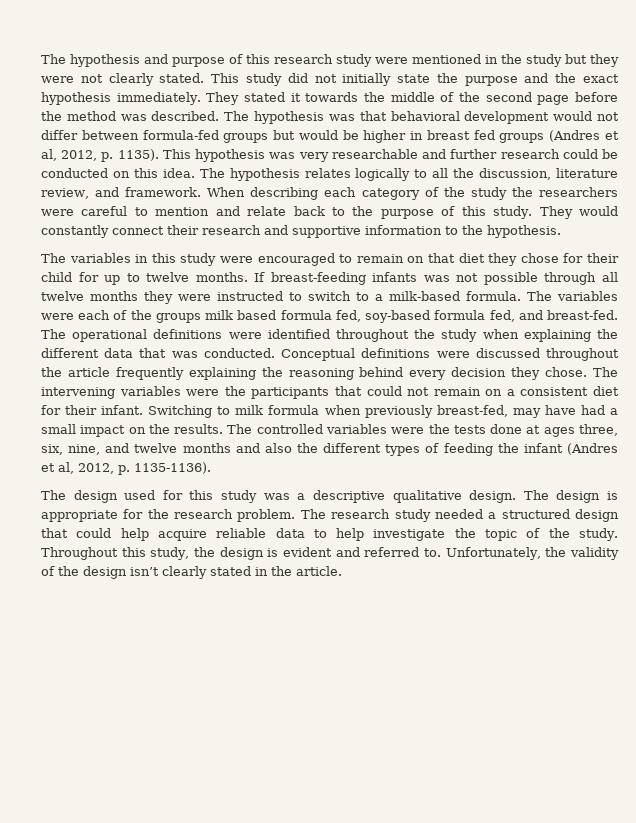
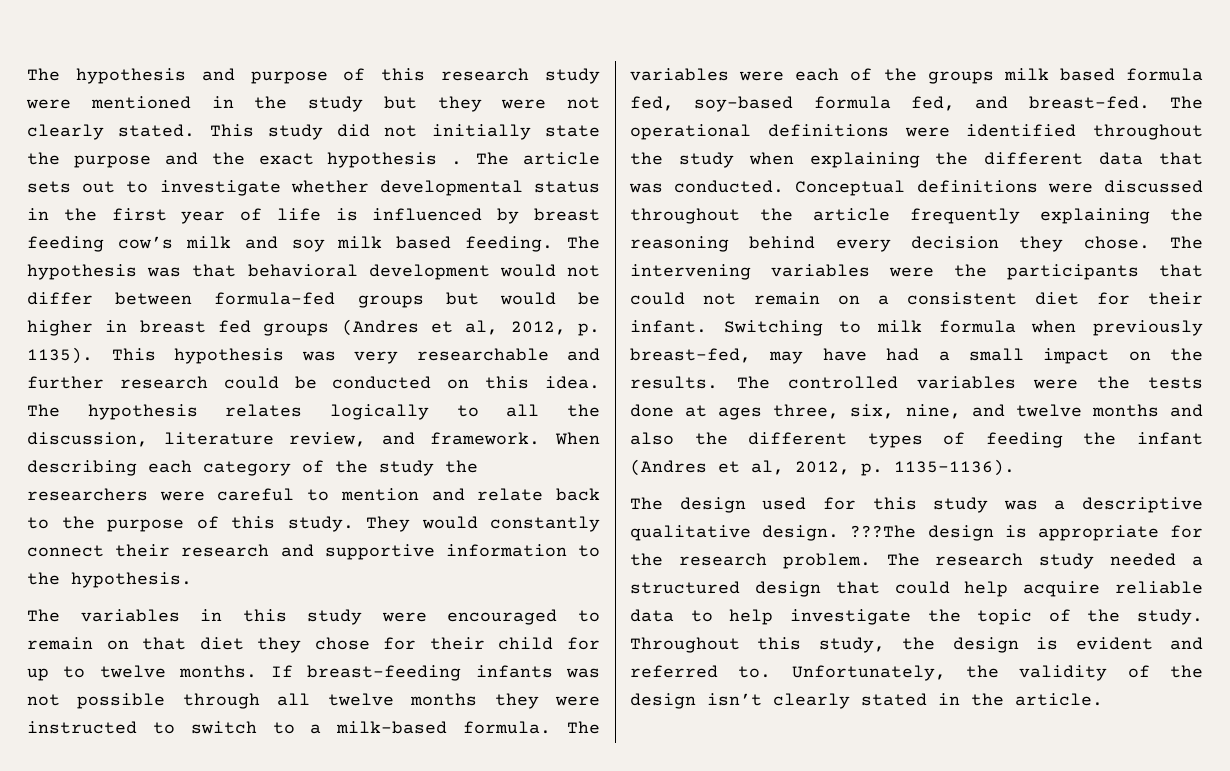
[116,92,618,105] [41,111,220,121] immediately. They stated it towards the middle of the second page before the method was described. -> [451,152,600,165] [27,180,600,196] [27,208,600,224] [27,236,554,252] . The article sets out to investigate whether developmental status in the first year of life is influenced by breast feeding cow’s milk and soy milk based feeding.
[523,490,549,500] The -> [850,525,917,538] ???The

